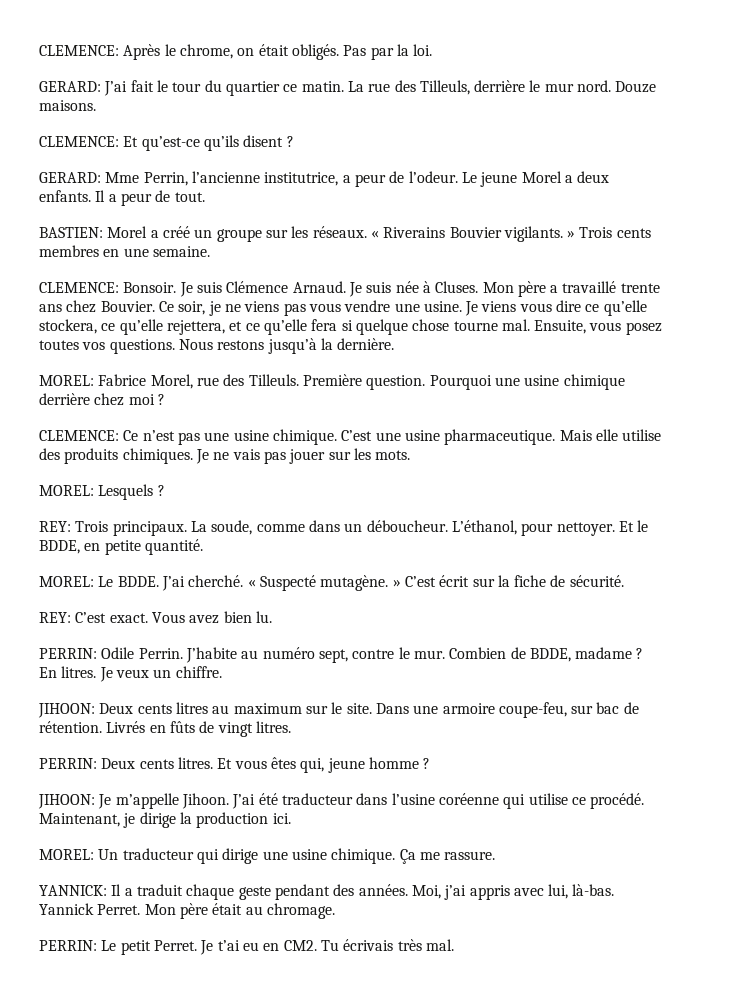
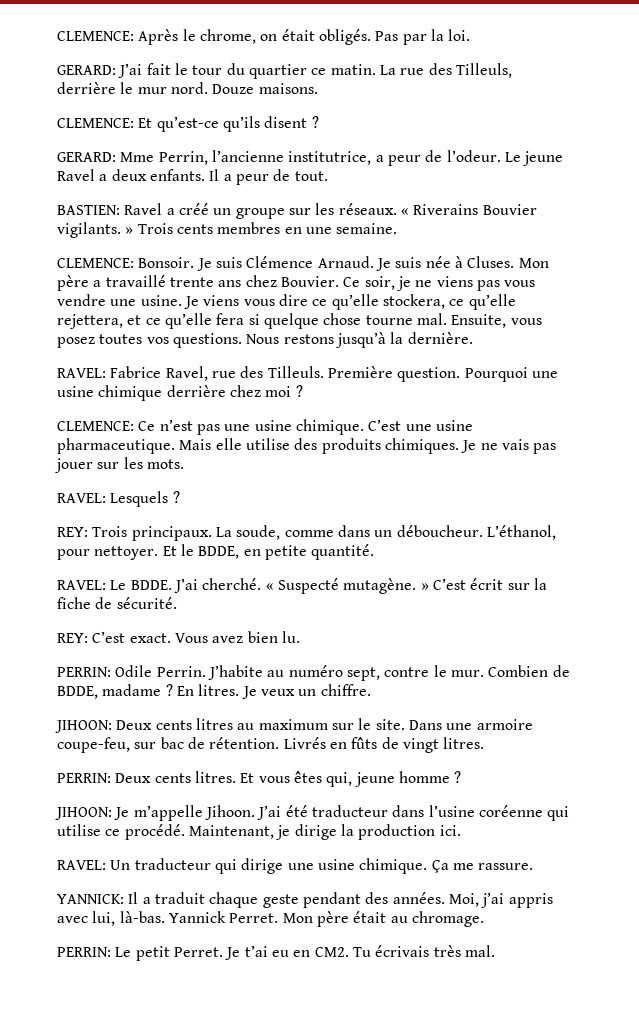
[521,171,562,183] Morel -> [57,169,95,181] Ravel
[107,226,148,238] Morel -> [124,203,163,215] Ravel
[39,374,193,389] MOREL: Fabrice Morel, -> [57,366,208,381] RAVEL: Fabrice Ravel,
[39,485,94,496] MOREL: -> [57,493,106,503] RAVEL:
[39,576,94,587] MOREL: -> [57,580,106,590] RAVEL:
[39,849,94,860] MOREL: -> [57,860,106,870] RAVEL:

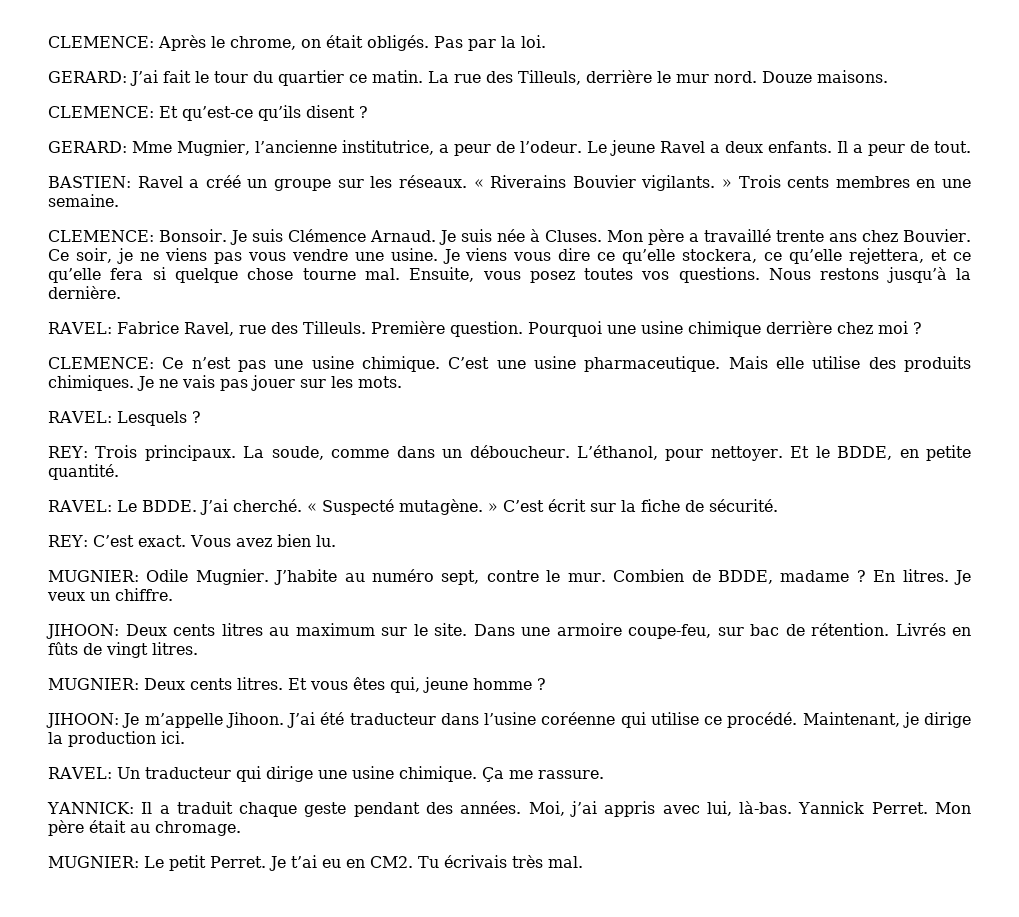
[158,151,208,165] Perrin, -> [177,140,250,156] Mugnier,
[57,665,206,677] PERRIN: Odile Perrin. -> [48,569,269,585] MUGNIER: Odile Mugnier.
[57,773,111,783] PERRIN: -> [48,678,139,690] MUGNIER:
[57,947,111,957] PERRIN: -> [48,856,139,868] MUGNIER:

